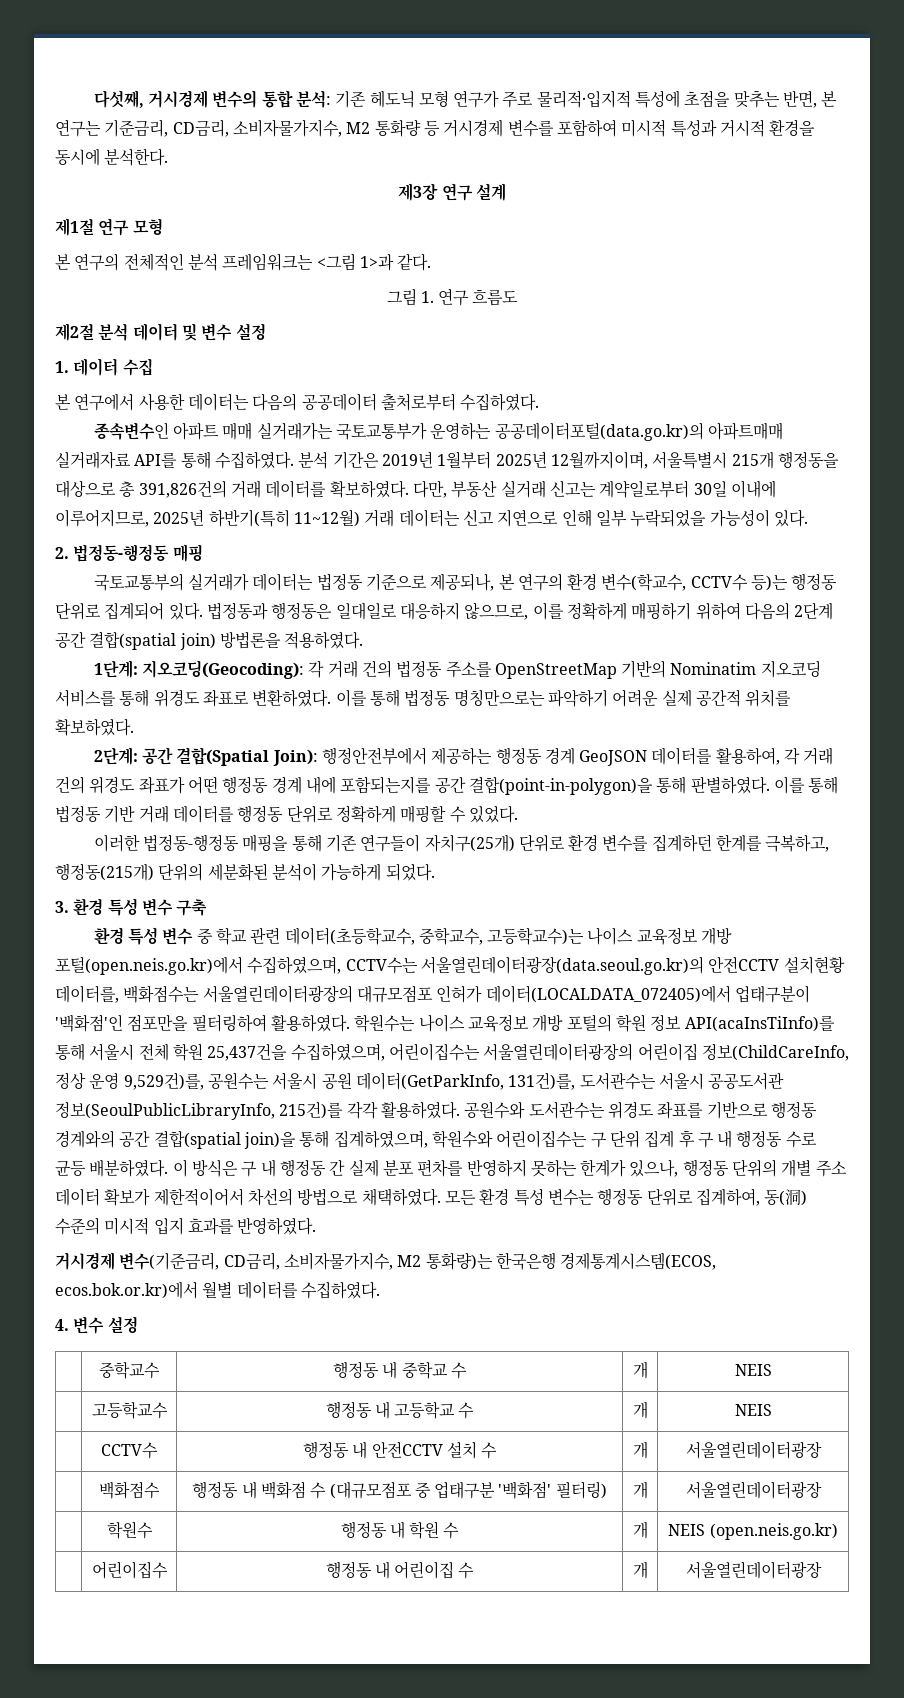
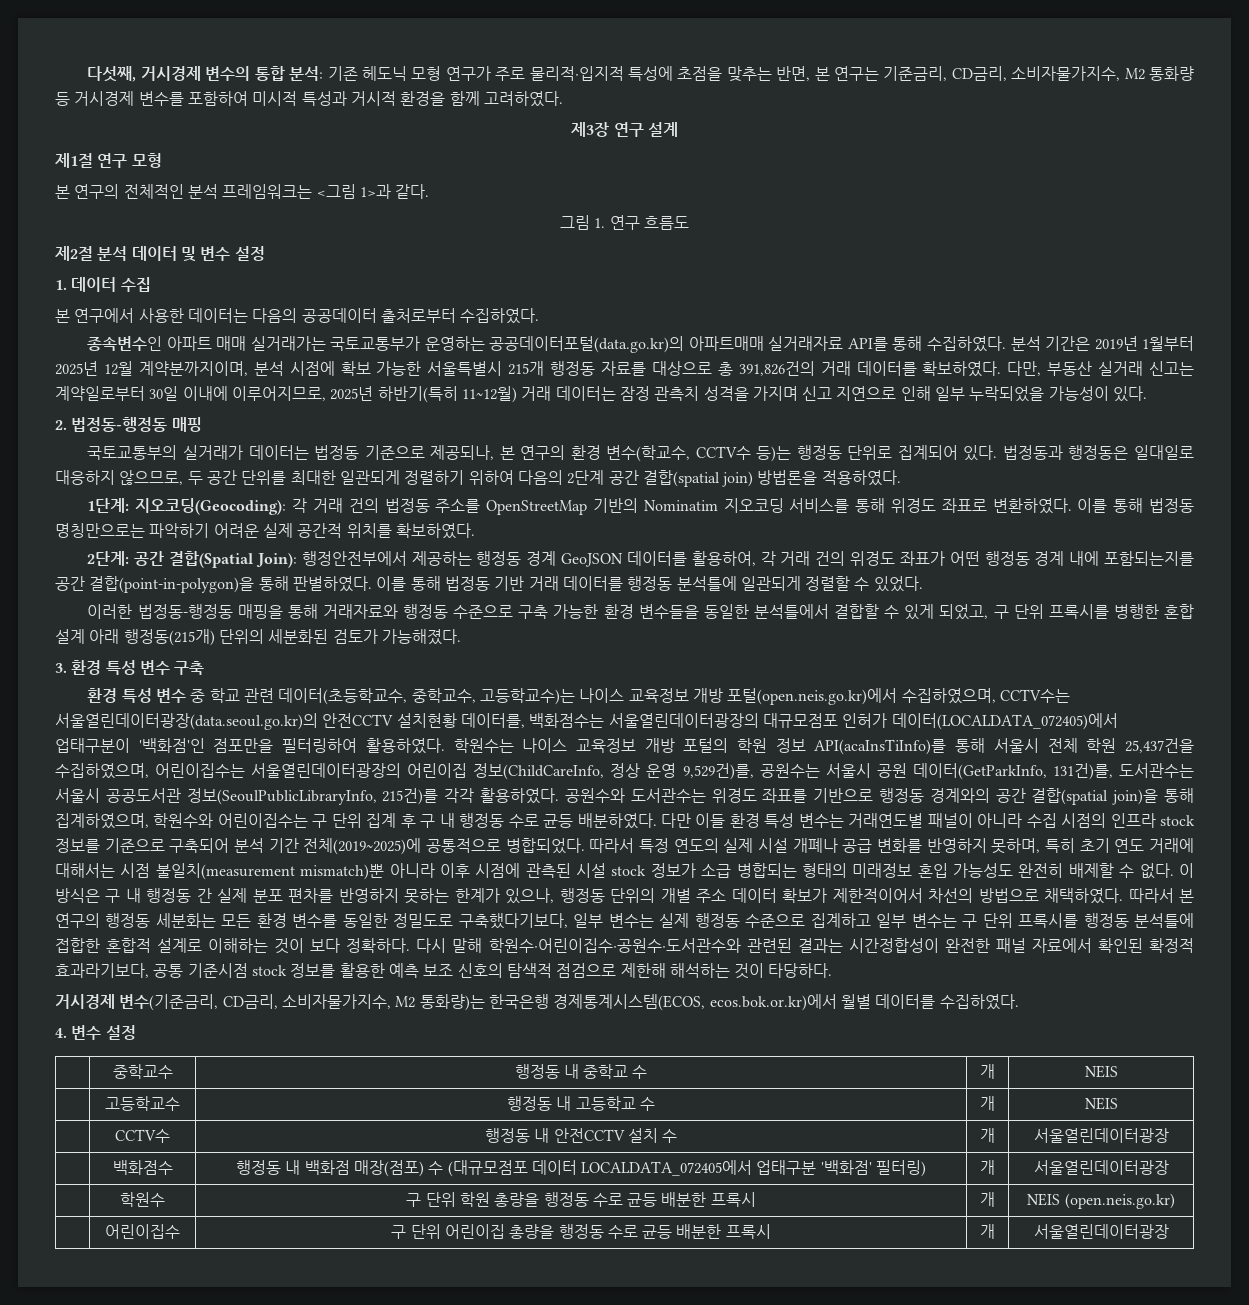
[55,148,169,166] 동시에 분석한다. -> [449,91,563,107] 함께 고려하였다.
[550,451,839,469] 12월까지이며, 서울특별시 215개 행정동을 -> [103,361,647,376] 12월 계약분까지이며, 분석 시점에 확보 가능한 서울특별시 215개 행정동 자료를
(460, 518) none -> [619,386,798,401] 잠정 관측치 성격을 가지며
[532,602,692,620] 이를 정확하게 매핑하기 -> [187,470,465,485] 두 공간 단위를 최대한 일관되게 정렬하기
[286,805,447,823] 단위로 정확하게 매핑할 -> [676,576,851,591] 분석틀에 일관되게 정렬할
[325,834,830,852] [55,863,435,881] 기존 연구들이 자치구(25개) 단위로 환경 변수를 집계하던 한계를 극복하고, 행정동(215개) 단위의 세분화된 분석이 가능하게 되었다. -> [322,604,1194,620] [55,629,461,646] 거래자료와 행정동 수준으로 구축 가능한 환경 변수들을 동일한 분석틀에서 결합할 수 있게 되었고, 구 단위 프록시를 병행한 혼합 설계 아래 행정동(215개) 단위의 세분화된 검토가 가능해졌다.
(169, 1168) none -> [660,813,1195,828] [55,838,1194,855] [55,863,1174,880] 다만 이들 환경 특성 변수는 거래연도별 패널이 아니라 수집 시점의 인프라 stock 정보를 기준으로 구축되어 분석 기간 전체(2019~2025)에 공통적으로 병합되었다. 따라서 특정 연도의 실제 시설 개폐나 공급 변화를 반영하지 못하며, 특히 초기 연도 거래에 대해서는 시점 불일치(measurement mismatch)뿐 아니라 이후 시점에 관측된 시설 stock 정보가 소급 병합되는 형태의 미래정보 혼입 가능성도 완전히 배제할 수 없다.
[444,1188,808,1206] [55,1217,317,1235] 모든 환경 특성 변수는 행정동 단위로 집계하여, 동(洞) 수준의 미시적 입지 효과를 반영하였다. -> [1128,888,1195,903] [55,913,1194,929] [55,938,1194,954] [55,963,833,979] 따라서 본 연구의 행정동 세분화는 모든 환경 변수를 동일한 정밀도로 구축했다기보다, 일부 변수는 실제 행정동 수준으로 집계하고 일부 변수는 구 단위 프록시를 행정동 분석틀에 접합한 혼합적 설계로 이해하는 것이 보다 정확하다. 다시 말해 학원수·어린이집수·공원수·도서관수와 관련된 결과는 시간정합성이 완전한 패널 자료에서 확인된 확정적 효과라기보다, 공통 기준시점 stock 정보를 활용한 예측 보조 신호의 탐색적 점검으로 제한해 해석하는 것이 타당하다.
(306, 1490) none -> [353,1160,424,1177] 매장(점포)
[414,1482,431,1498] 중 -> [531,1160,753,1176] 데이터 LOCALDATA_072405에서
[340,1521,460,1539] [632,1521,648,1539] [668,1523,838,1540] [91,1561,168,1579] [325,1561,475,1579] 행정동 내 학원 수 | 개 | NEIS (open.neis.go.kr) // | 어린이집수 | 행정동 내 어린이집 수 -> [406,1192,756,1207] [980,1192,995,1207] [1027,1193,1175,1209] [105,1224,180,1239] [391,1224,771,1239] 구 단위 학원 총량을 행정동 수로 균등 배분한 프록시 | 개 | NEIS (open.neis.go.kr) // | 어린이집수 | 구 단위 어린이집 총량을 행정동 수로 균등 배분한 프록시

